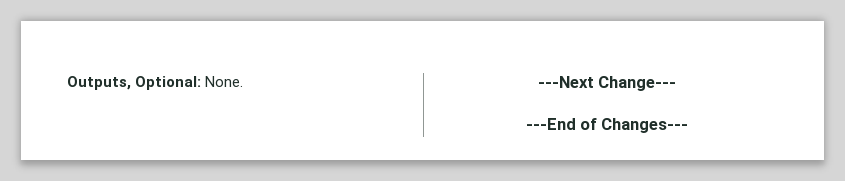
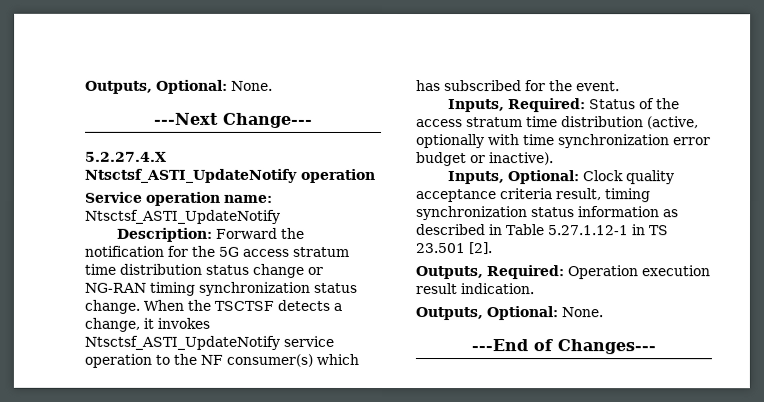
(677, 83) none -> [85,151,167,162] [85,168,376,183] [84,191,273,206] [84,209,280,224] [116,227,305,242] [84,245,349,257] [84,263,323,278] [84,281,357,296] [84,299,342,314] [84,317,210,332] [84,335,334,350] [84,353,359,368] [416,80,620,92] [448,98,681,113] [416,116,699,130] [416,134,711,149] [416,152,554,167] [448,170,676,185] [415,188,651,203] [415,206,678,221] [415,224,668,236] [415,242,492,255] [415,265,710,280] [415,283,534,295] [415,306,603,321] // 5.2.27.4.X Ntsctsf_ASTI_UpdateNotify operation // Service operation name: Ntsctsf_ASTI_UpdateNotify // Description: Forward the notification for the 5G access stratum time distribution status change or NG-RAN timing synchronization status change. When the TSCTSF detects a change, it invokes Ntsctsf_ASTI_UpdateNotify service operation to the NF consumer(s) which has subscribed for the event. // Inputs, Required: Status of the access stratum time distribution (active, optionally with time synchronization error budget or inactive). // Inputs, Optional: Clock quality acceptance criteria result, timing synchronization status information as described in Table 5.27.1.12-1 in TS 23.501 [2]. // Outputs, Required: Operation execution result indication. // Outputs, Optional: None.

